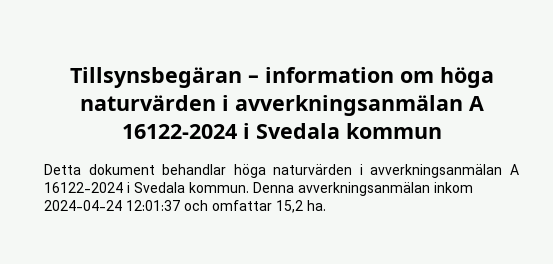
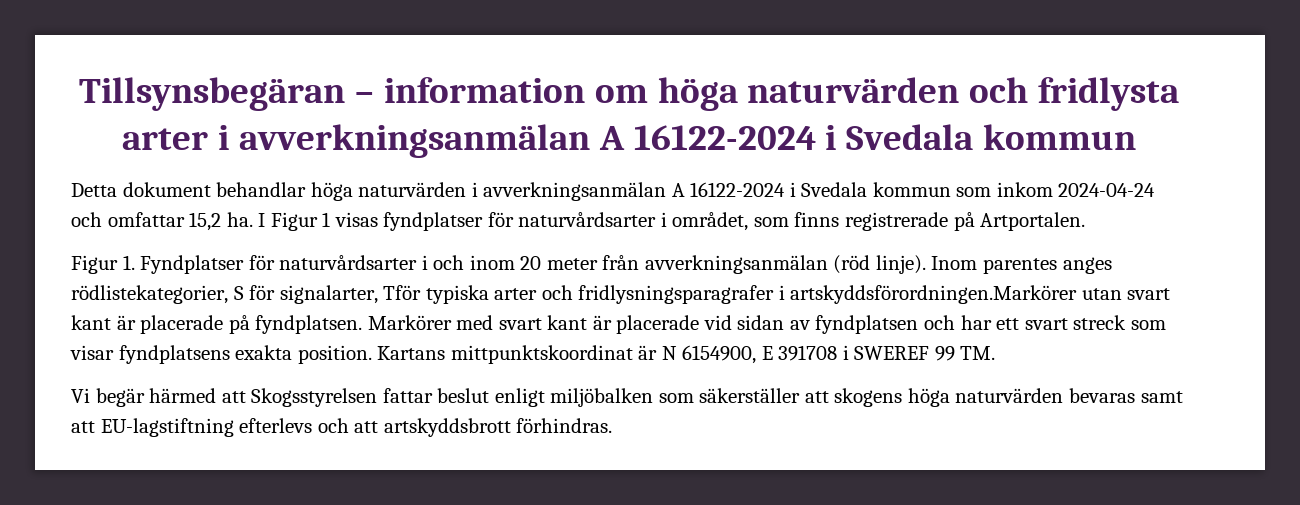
(216, 103) none -> [969,77,1180,111] [121,128,208,150] och fridlysta arter
[189,182,430,196] kommun. Denna avverkningsanmälan -> [872,182,992,197] kommun som
[126,200,180,211] 12:01:37 -> (1156, 190) none
(326, 205) none -> [258,212,1086,231] [71,255,1112,274] [71,285,1171,304] [71,315,1166,334] [70,345,996,364] [71,388,1183,407] [71,418,613,437] I Figur 1 visas fyndplatser för naturvårdsarter i området, som finns registrerade på Artportalen. // Figur 1. Fyndplatser för naturvårdsarter i och inom 20 meter från avverkningsanmälan (röd linje). Inom parentes anges rödlistekategorier, S för signalarter, Tför typiska arter och fridlysningsparagrafer i artskyddsförordningen.Markörer utan svart kant är placerade på fyndplatsen. Markörer med svart kant är placerade vid sidan av fyndplatsen och har ett svart streck som visar fyndplatsens exakta position. Kartans mittpunktskoordinat är N 6154900, E 391708 i SWEREF 99 TM. // Vi begär härmed att Skogsstyrelsen fattar beslut enligt miljöbalken som säkerställer att skogens höga naturvärden bevaras samt att EU-lagstiftning efterlevs och att artskyddsbrott förhindras.

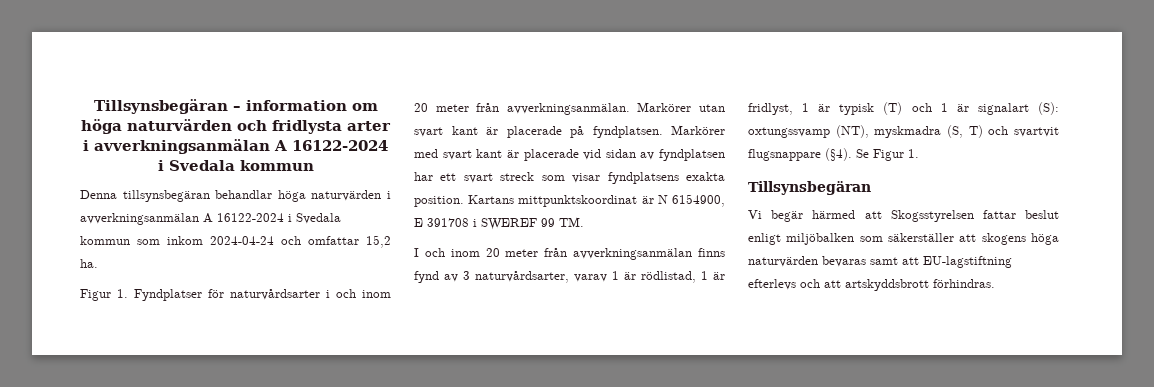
[71,182,211,197] Detta dokument -> [80,190,210,202] Denna tillsynsbegäran
[258,212,1086,231] I Figur 1 visas fyndplatser för naturvårdsarter i området, som finns registrerade på Artportalen. -> (98, 263) none
[644,255,1112,274] [71,285,1078,304] avverkningsanmälan (röd linje). Inom parentes anges rödlistekategorier, S för signalarter, Tför typiska arter och fridlysningsparagrafer i artskyddsförordningen.Markörer -> [506,102,692,115] avverkningsanmälan. Markörer
[924,315,956,330] och -> (725, 155) none
(996, 353) none -> [414,248,725,260] [414,271,725,283] [748,102,1059,115] [748,125,1059,138] [748,148,919,161] [748,181,871,195] // I och inom 20 meter från avverkningsanmälan finns fynd av 3 naturvårdsarter, varav 1 är rödlistad, 1 är fridlyst, 1 är typisk (T) och 1 är signalart (S): oxtungssvamp (NT), myskmadra (S, T) och svartvit flugsnappare (§4). Se Figur 1. // Tillsynsbegäran

